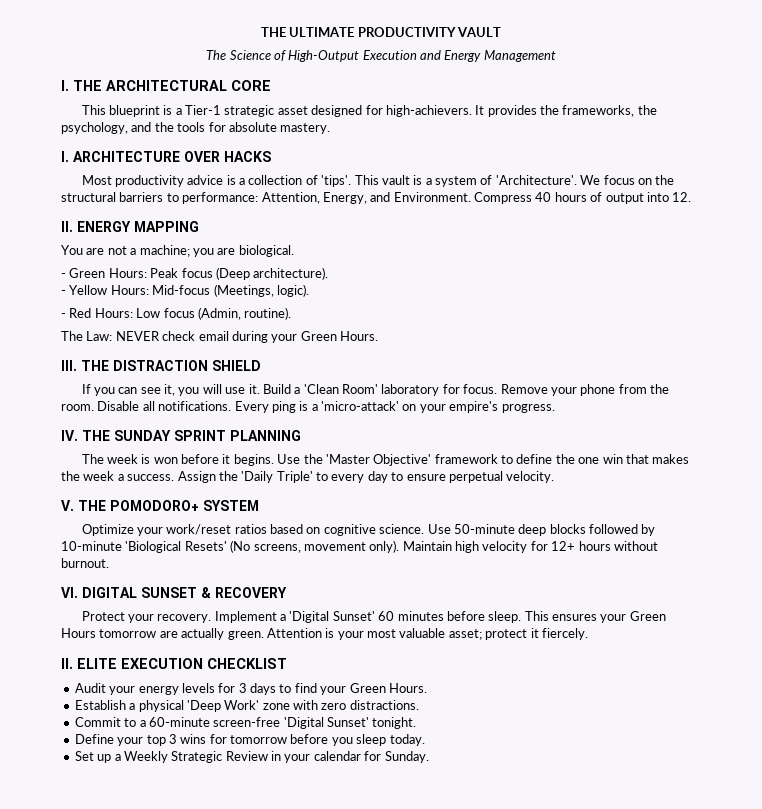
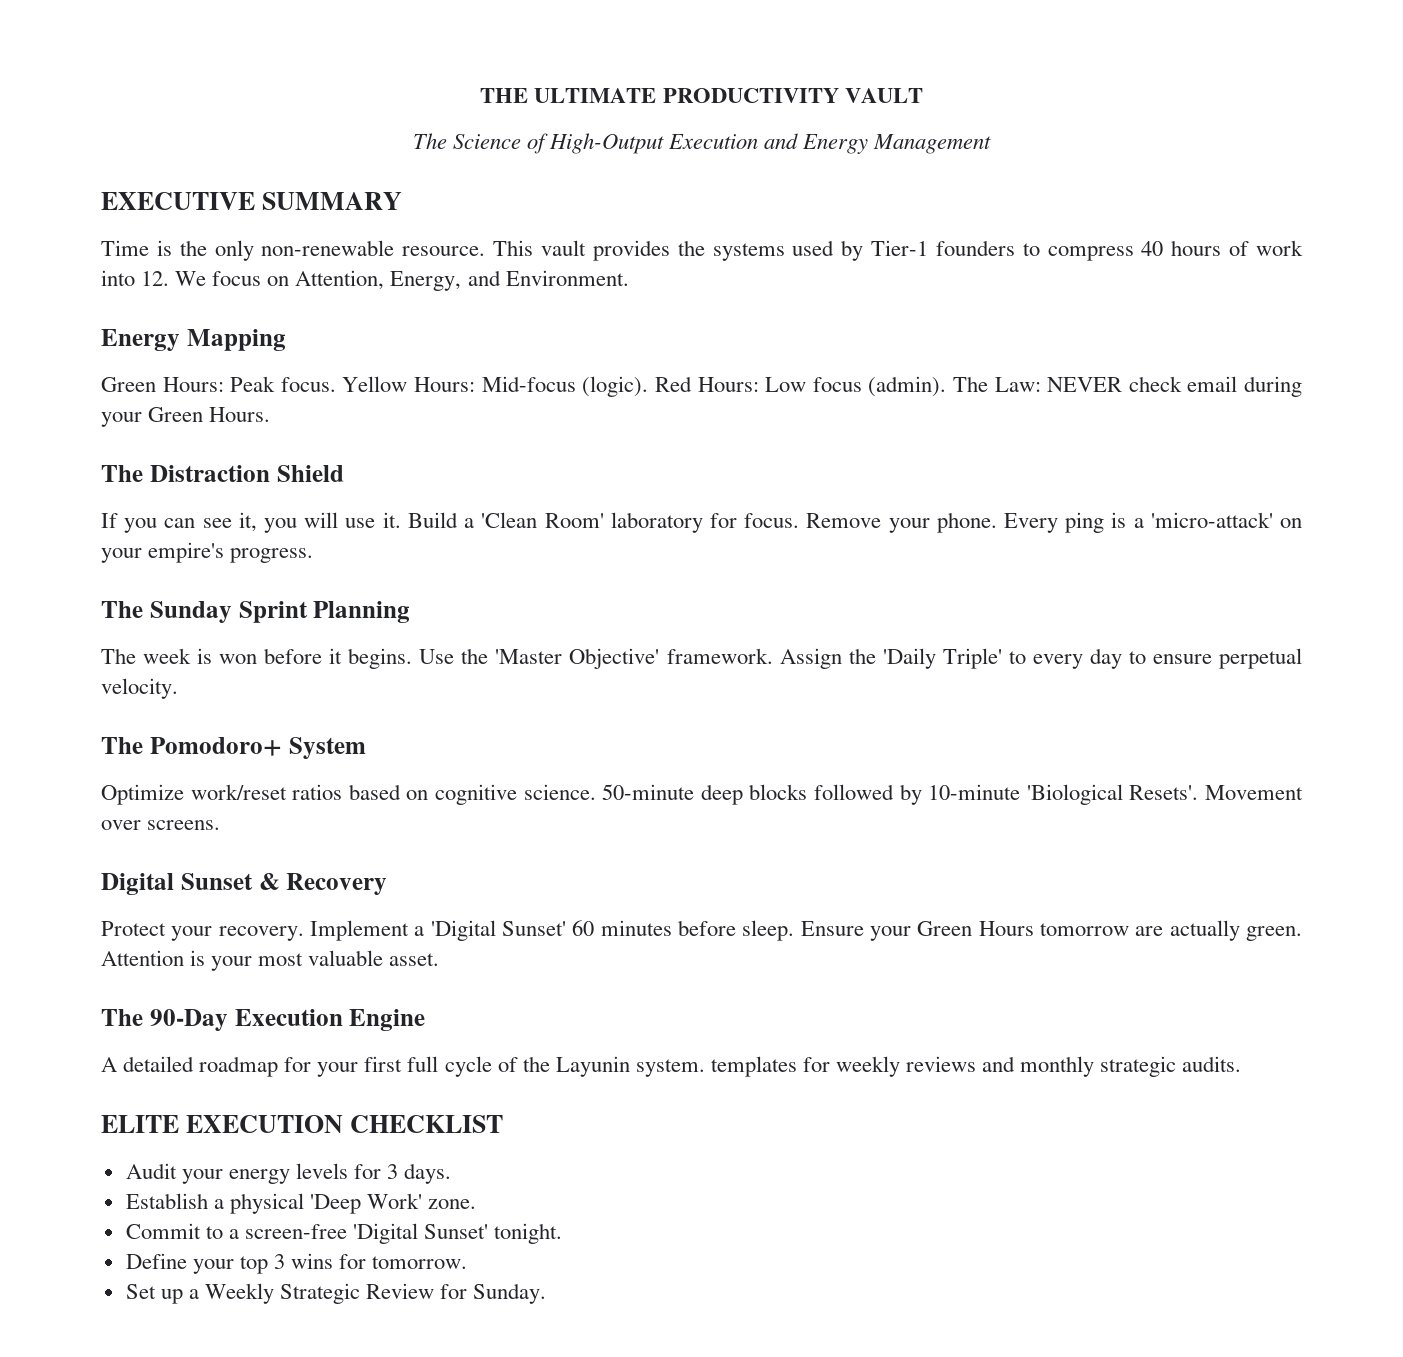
[61,80,271,91] [81,105,657,117] [61,122,331,134] [61,151,271,162] [81,175,675,187] [61,192,692,204] [61,221,199,232] [61,245,294,257] [61,267,329,280] [61,284,309,297] [61,313,66,318] I. THE ARCHITECTURAL CORE // This blueprint is a Tier-1 strategic asset designed for high-achievers. It provides the frameworks, the psychology, and the tools for absolute mastery. // I. ARCHITECTURE OVER HACKS // Most productivity advice is a collection of 'tips'. This vault is a system of 'Architecture'. We focus on the structural barriers to performance: Attention, Energy, and Environment. Compress 40 hours of output into 12. // II. ENERGY MAPPING // You are not a machine; you are biological. // - Green Hours: Peak focus (Deep architecture). // - Yellow Hours: Mid-focus (Meetings, logic). // - -> [101,192,403,210] [101,240,1303,261] [101,270,629,291] [101,329,286,351] [101,376,649,397] EXECUTIVE SUMMARY // Time is the only non-renewable resource. This vault provides the systems used by Tier-1 founders to compress 40 hours of work into 12. We focus on Attention, Energy, and Environment. // Energy Mapping // Green Hours: Peak focus. Yellow Hours: Mid-focus (logic).
[197,307,292,320] (Admin, routine). // -> [868,376,947,397] (admin).
[61,360,261,371] III. THE DISTRACTION SHIELD -> [101,465,344,482] The Distraction Shield
[580,384,670,396] [61,401,232,411] phone from the room. Disable all notifications. -> [936,512,997,533] phone.
[61,430,301,441] IV. THE SUNDAY SPRINT PLANNING -> [101,601,411,623] The Sunday Sprint Planning
[434,454,690,464] [61,471,175,481] framework to define the one win that makes the week a success. -> [666,648,773,664] framework.
[61,500,259,511] V. THE POMODORO+ SYSTEM -> [101,737,366,759] The Pomodoro+ System
[136,527,163,536] your -> (184, 794) none
[427,524,451,534] Use -> (596, 792) none
[184,540,658,553] [61,558,109,568] [61,587,287,598] Resets' (No screens, movement only). Maintain high velocity for 12+ hours without burnout. // VI. DIGITAL SUNSET & RECOVERY -> [1129,785,1303,800] [101,820,221,830] [101,873,388,895] Resets'. Movement over screens. // Digital Sunset & Recovery
[524,611,598,621] This ensures -> [800,921,864,936] Ensure
[448,628,588,640] [61,658,73,669] asset; protect it fiercely. // II. -> [389,953,440,966] [101,1009,426,1031] [101,1056,1242,1077] asset. // The 90-Day Execution Engine // A detailed roadmap for your first full cycle of the Layunin system. templates for weekly reviews and monthly strategic audits. //
[250,683,427,695] days to find your Green Hours. -> [404,1163,452,1184] days.
[262,700,419,710] zone with zero distractions. -> [428,1199,477,1209] zone.
[148,717,210,727] 60-minute -> (239, 1234) none
[230,734,425,746] tomorrow before you sleep today. -> [372,1256,468,1269] tomorrow.
[271,751,361,763] in your calendar -> (435, 1291) none

